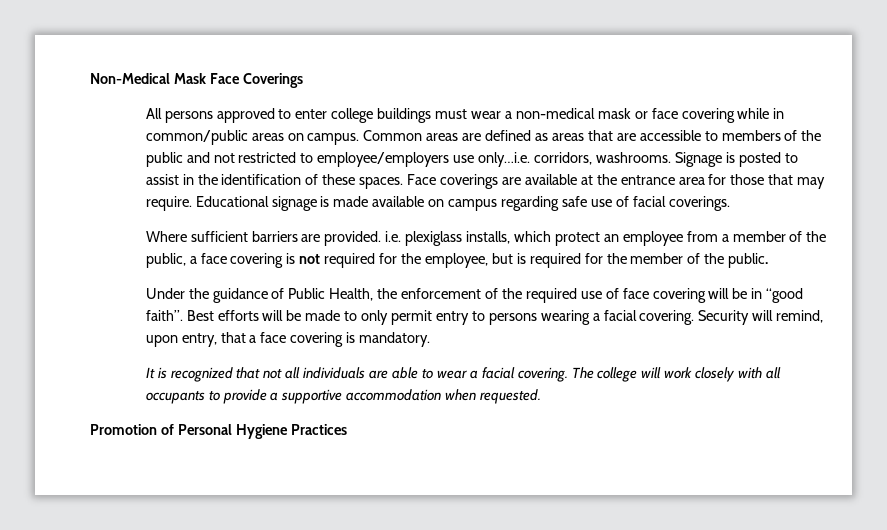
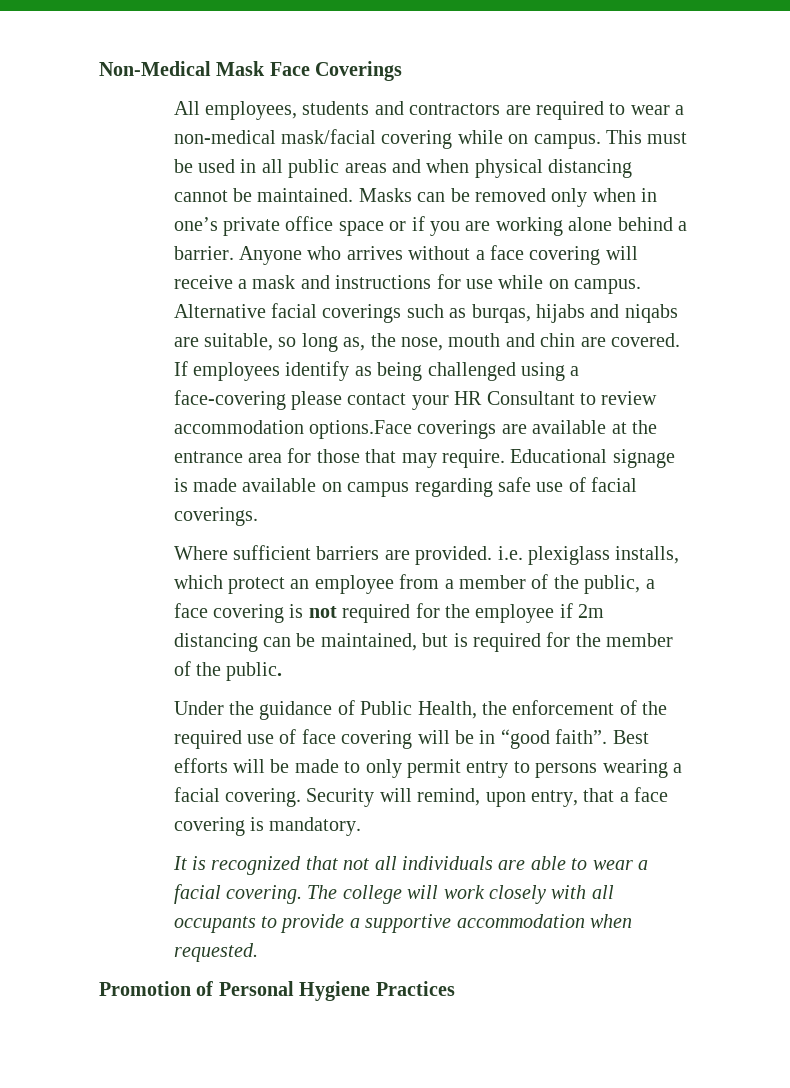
[164,108,785,123] [145,130,822,145] [145,152,798,167] [145,174,437,189] persons approved to enter college buildings must wear a non-medical mask or face covering while in common/public areas on campus. Common areas are defined as areas that are accessible to members of the public and not restricted to employee/employers use only…i.e. corridors, washrooms. Signage is posted to assist in the identification of these spaces. Face -> [205,101,685,120] [173,129,688,149] [173,159,633,178] [173,188,658,207] [173,216,688,236] [173,245,638,265] [173,274,642,294] [173,303,678,323] [173,333,681,352] [173,361,580,381] [173,390,658,410] [173,420,413,439] employees, students and contractors are required to wear a non-medical mask/facial covering while on campus. This must be used in all public areas and when physical distancing cannot be maintained. Masks can be removed only when in one’s private office space or if you are working alone behind a barrier. Anyone who arrives without a face covering will receive a mask and instructions for use while on campus. Alternative facial coverings such as burqas, hijabs and niqabs are suitable, so long as, the nose, mouth and chin are covered. If employees identify as being challenged using a face-covering please contact your HR Consultant to review accommodation options.Face
[424,253,488,268] employee, -> [475,603,605,623] [173,633,417,652] employee if 2m distancing can be maintained,

